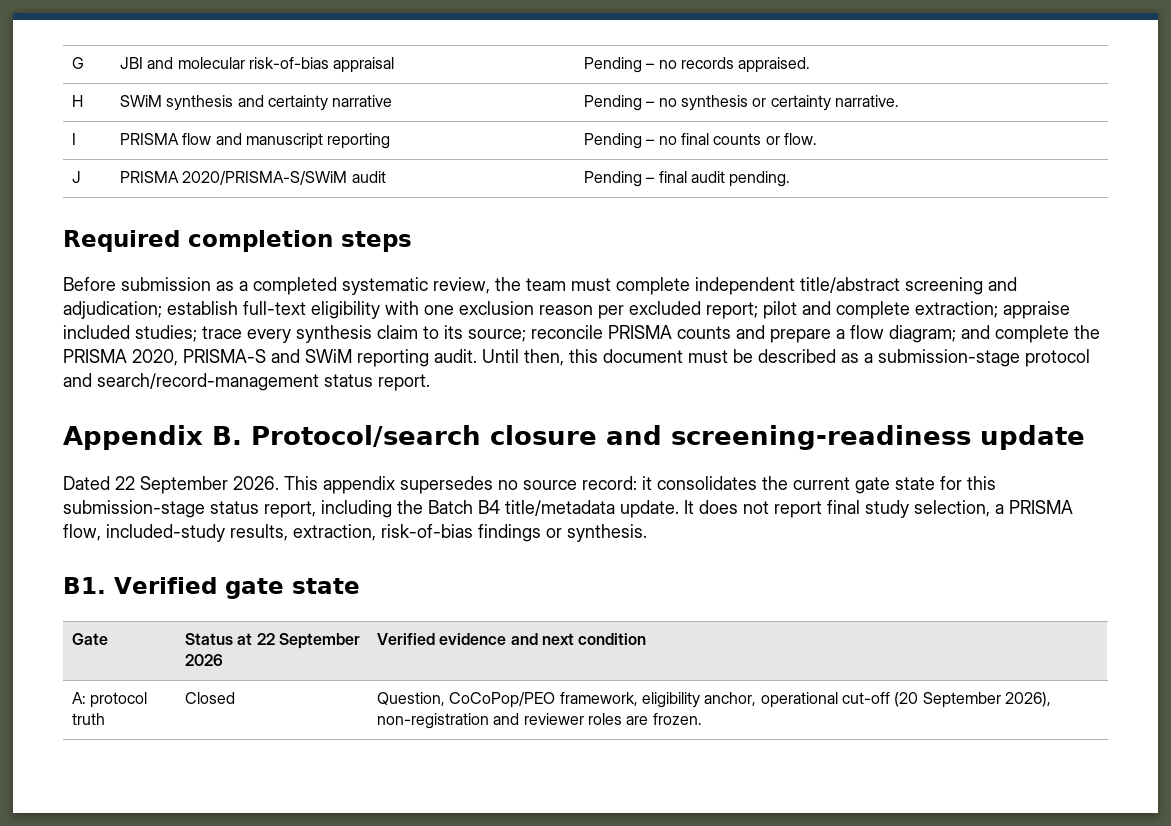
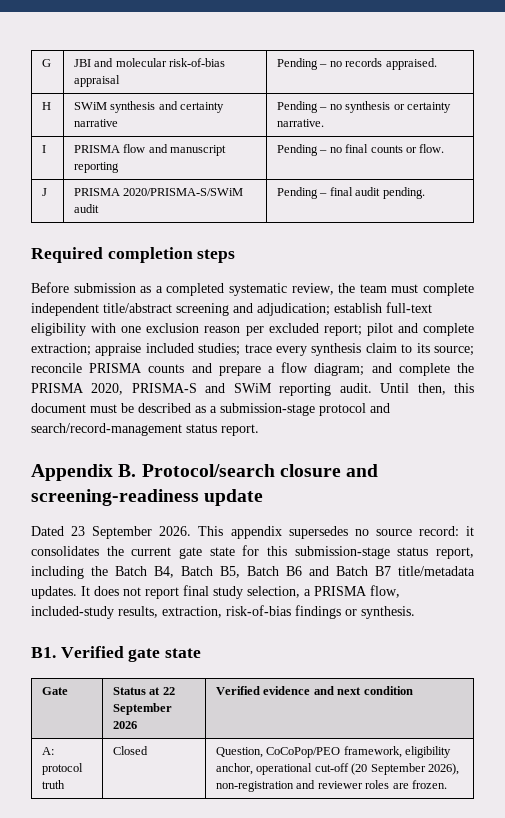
[115,476,135,490] 22 -> [71,526,86,536] 23
[478,500,679,518] B4 title/metadata update. -> [154,566,475,578] [31,586,77,599] B4, Batch B5, Batch B6 and Batch B7 title/metadata updates.

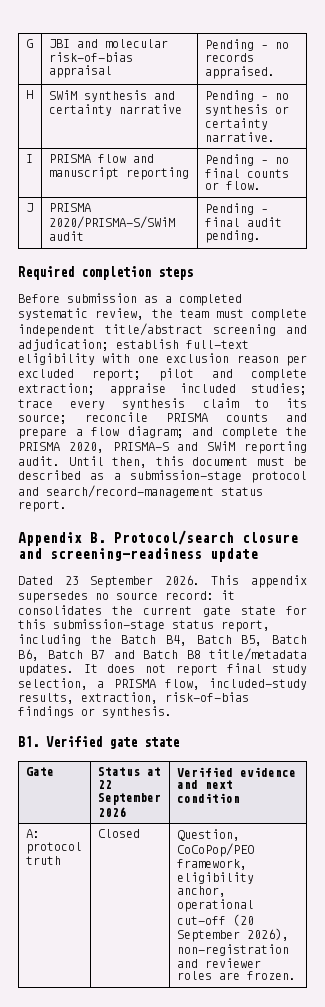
[286,566,302,576] B6 -> [18,649,105,661] B6, Batch B7
[375,566,391,576] B7 -> [186,650,201,659] B8

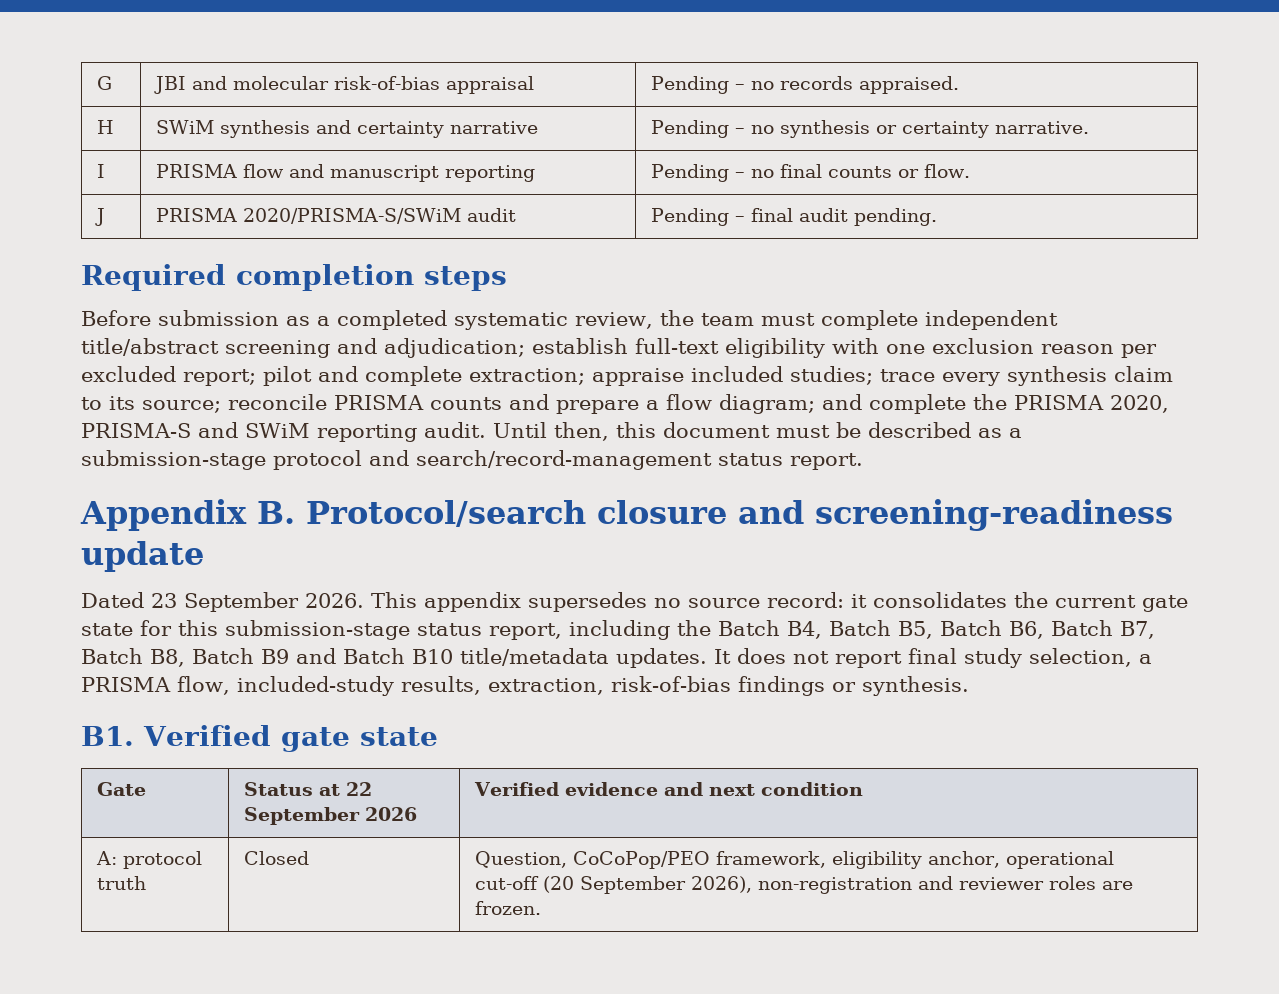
[91,650,105,659] B7 -> [1120,621,1155,639] [81,648,289,667] B7, Batch B8, Batch B9
[186,650,201,659] B8 -> [412,649,453,664] B10

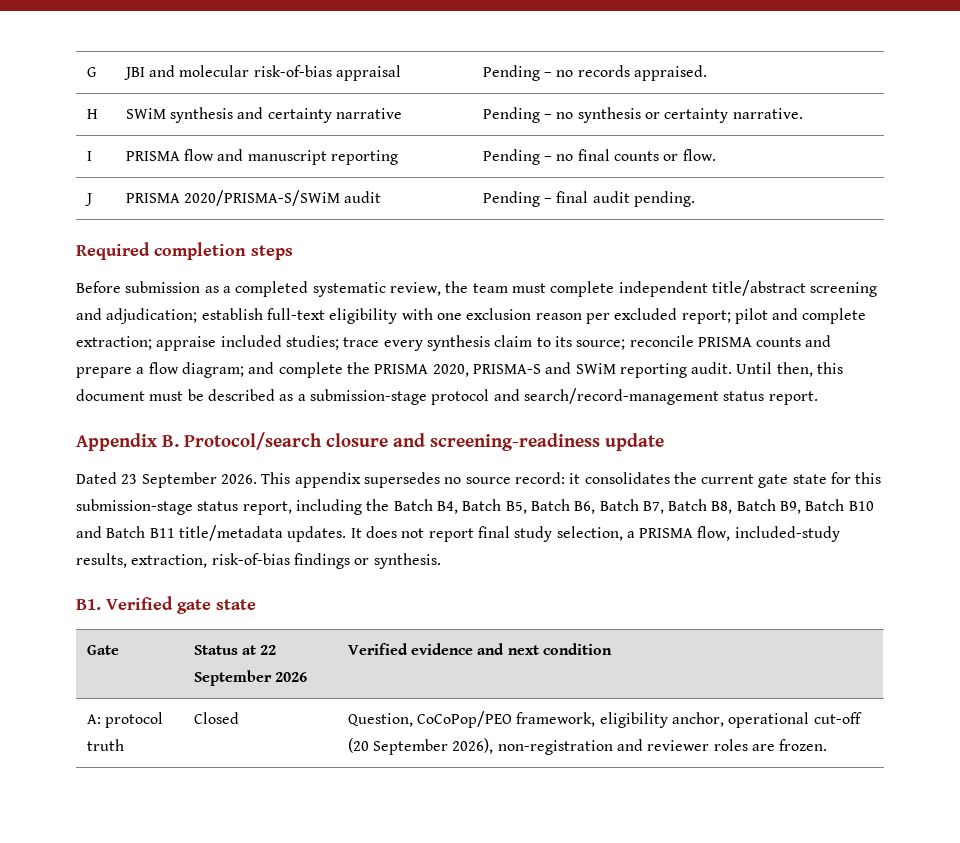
[261,649,289,664] B9 -> [780,499,874,514] B9, Batch B10
[412,649,453,664] B10 -> [149,528,175,538] B11

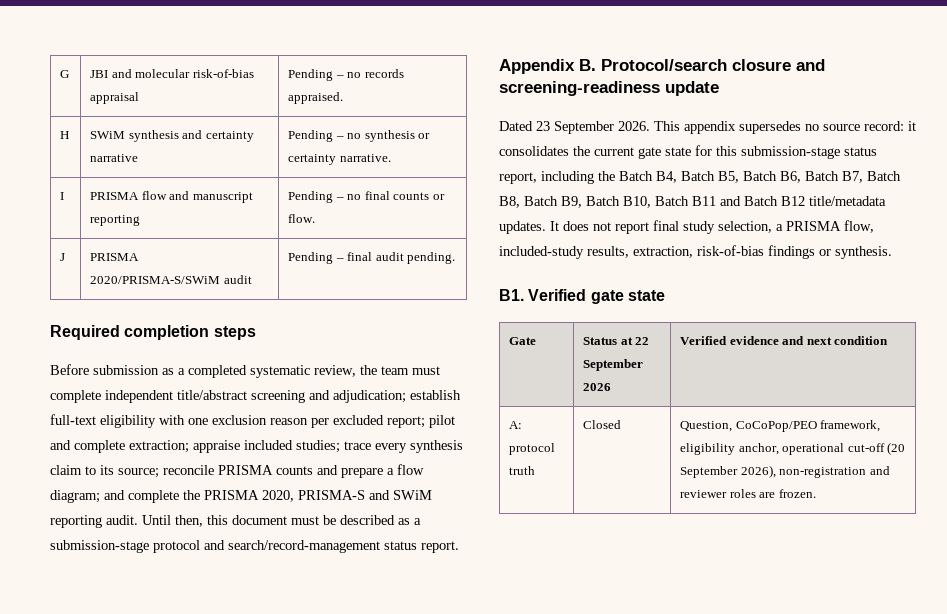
[848,501,874,511] B10 -> [623,196,716,208] B10, Batch B11
[149,528,175,538] B11 -> [781,196,805,206] B12

